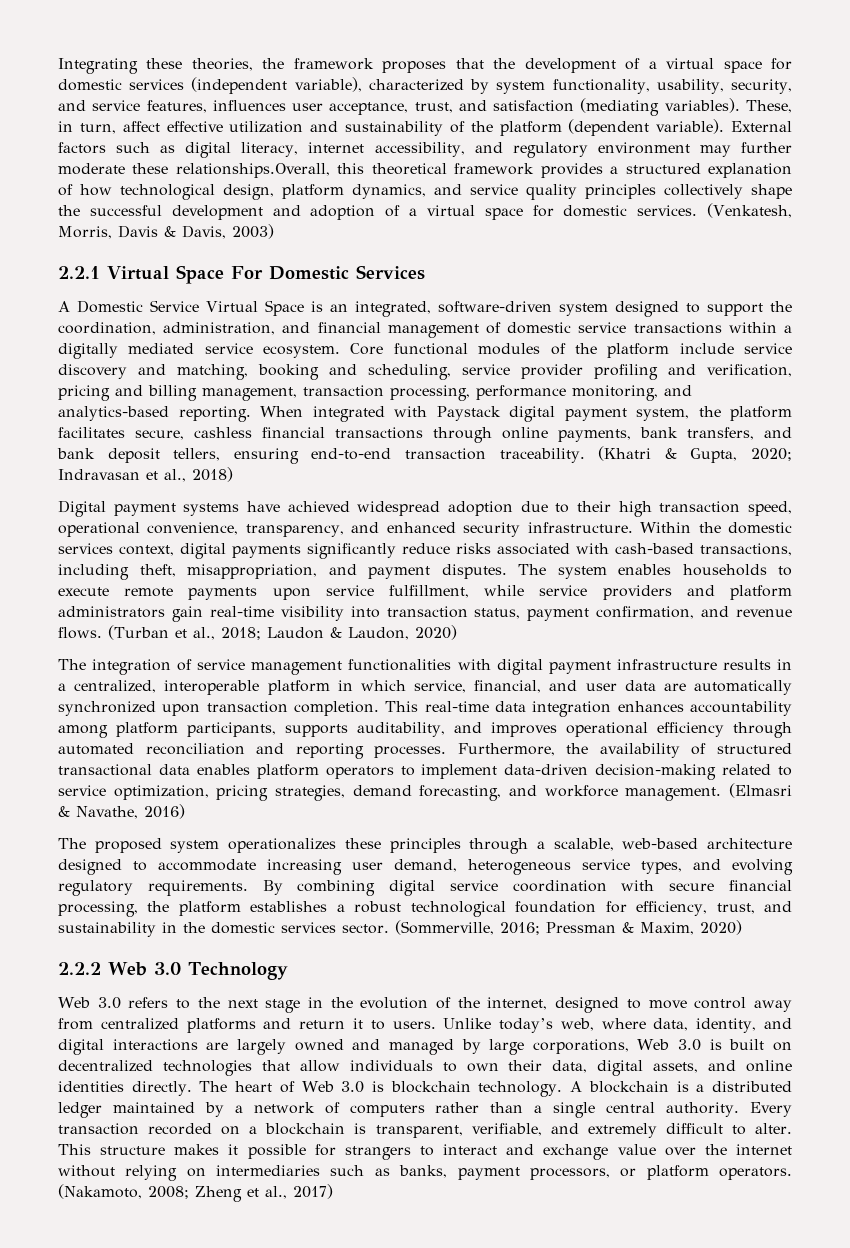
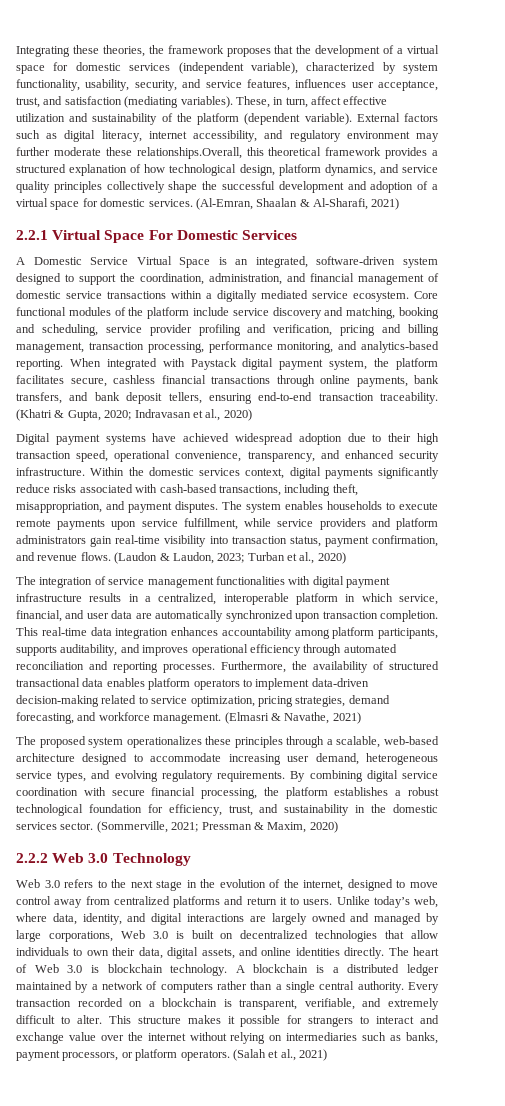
[707,203,793,218] [58,224,274,239] (Venkatesh, Morris, Davis & Davis, 2003) -> [195,198,400,210] (Al-Emran, Shaalan & Al-Sharafi, 2021)
[192,467,233,482] 2018) -> [223,409,252,421] 2020)
[108,625,409,640] (Turban et al., 2018; Laudon & Laudon, -> [114,552,315,564] (Laudon & Laudon, 2023; Turban et al.,
[144,804,185,819] 2016) -> [332,712,361,724] 2021)
[499,922,540,935] 2016; -> [171,822,199,832] 2021;
[58,1184,333,1202] (Nakamoto, 2008; Zheng et al., 2017) -> [232,1049,327,1061] (Salah et al., 2021)

